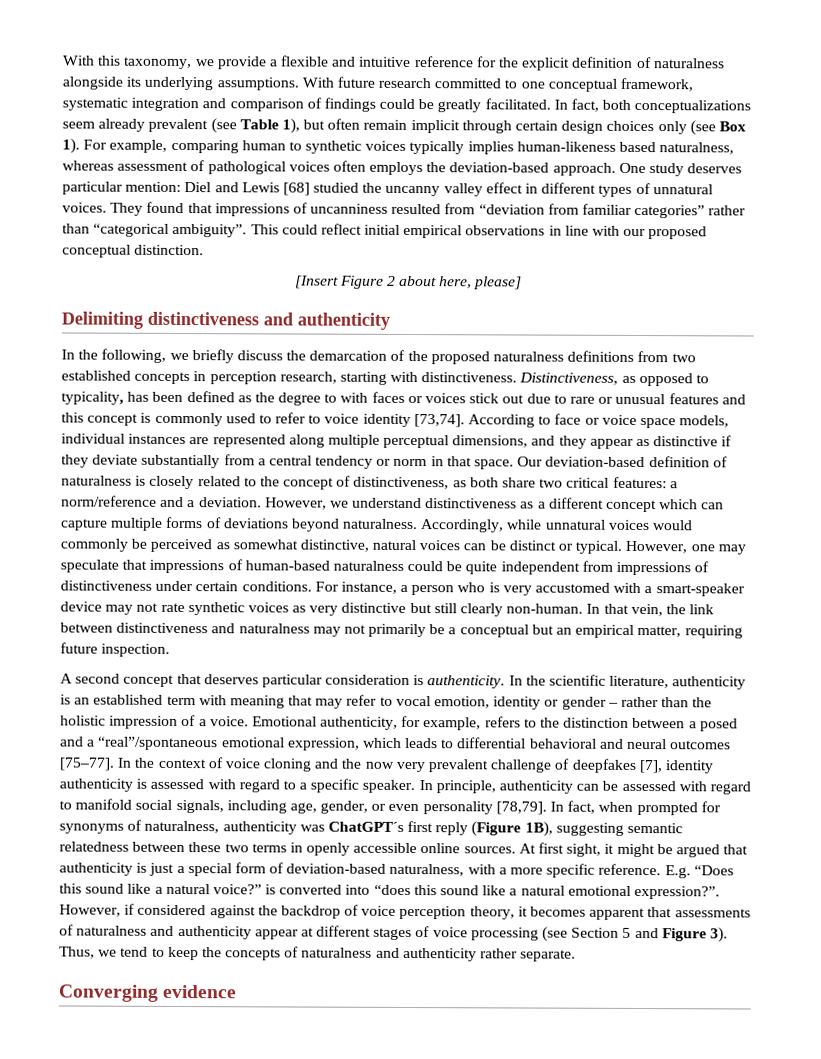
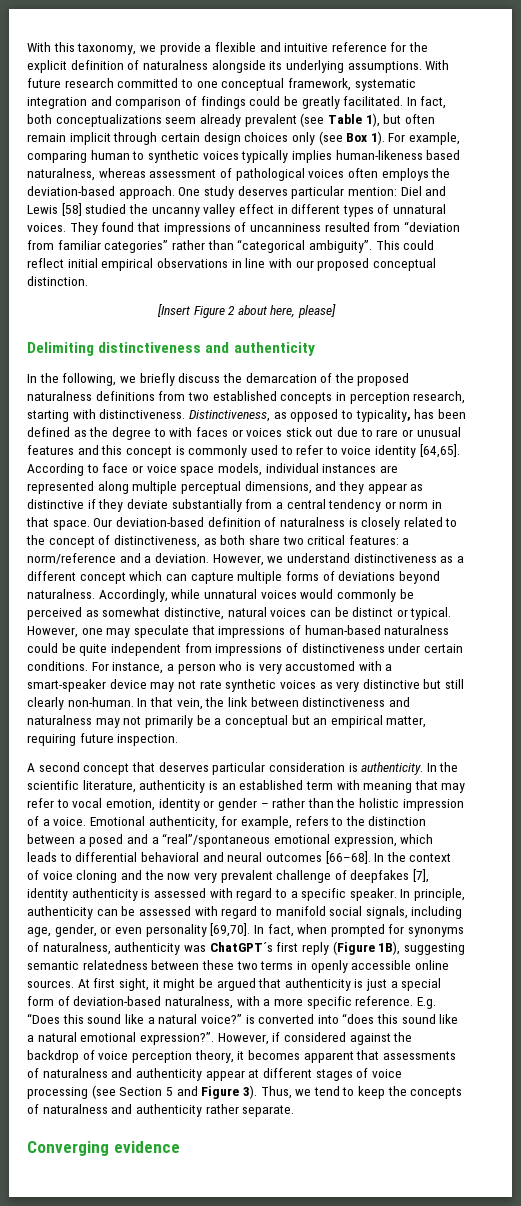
[282,182,310,196] [68] -> [61,203,82,216] [58]
[413,414,465,428] [73,74]. -> [419,444,460,458] [64,65].
[59,757,115,771] [75–77]. -> [325,851,371,864] [66–68].
[495,801,547,815] [78,79]. -> [210,923,251,937] [69,70].

